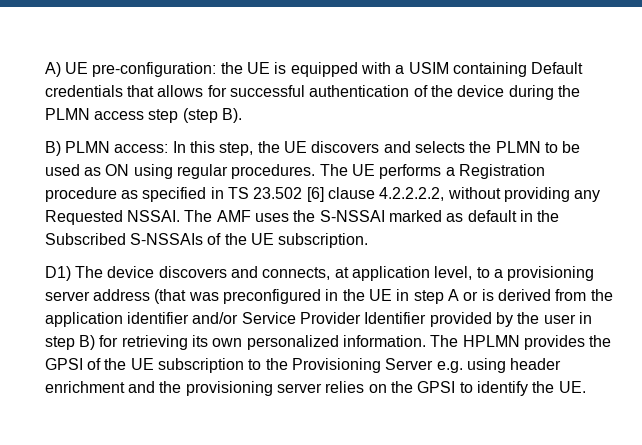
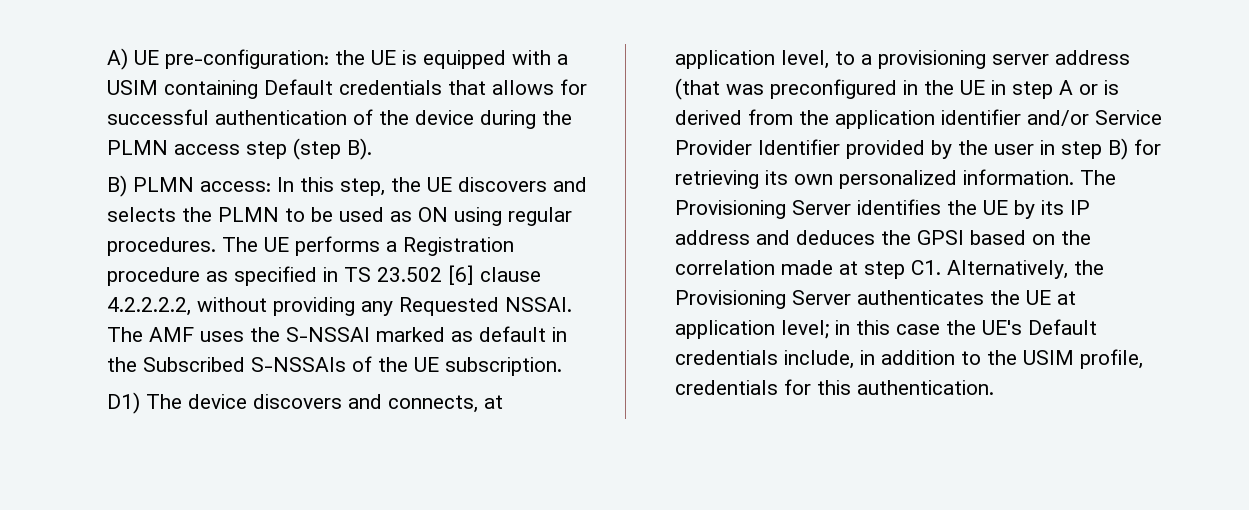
[462,335,612,350] [44,358,562,373] [44,381,586,396] HPLMN provides the GPSI of the UE subscription to the Provisioning Server e.g. using header enrichment and the provisioning server relies on the GPSI to identify the UE. -> [675,199,1091,219] [675,230,1092,245] [675,260,1105,279] [675,290,1077,309] [675,319,1098,339] [675,349,1144,369] [675,379,995,395] Provisioning Server identifies the UE by its IP address and deduces the GPSI based on the correlation made at step C1. Alternatively, the Provisioning Server authenticates the UE at application level; in this case the UE's Default credentials include, in addition to the USIM profile, credentials for this authentication.

